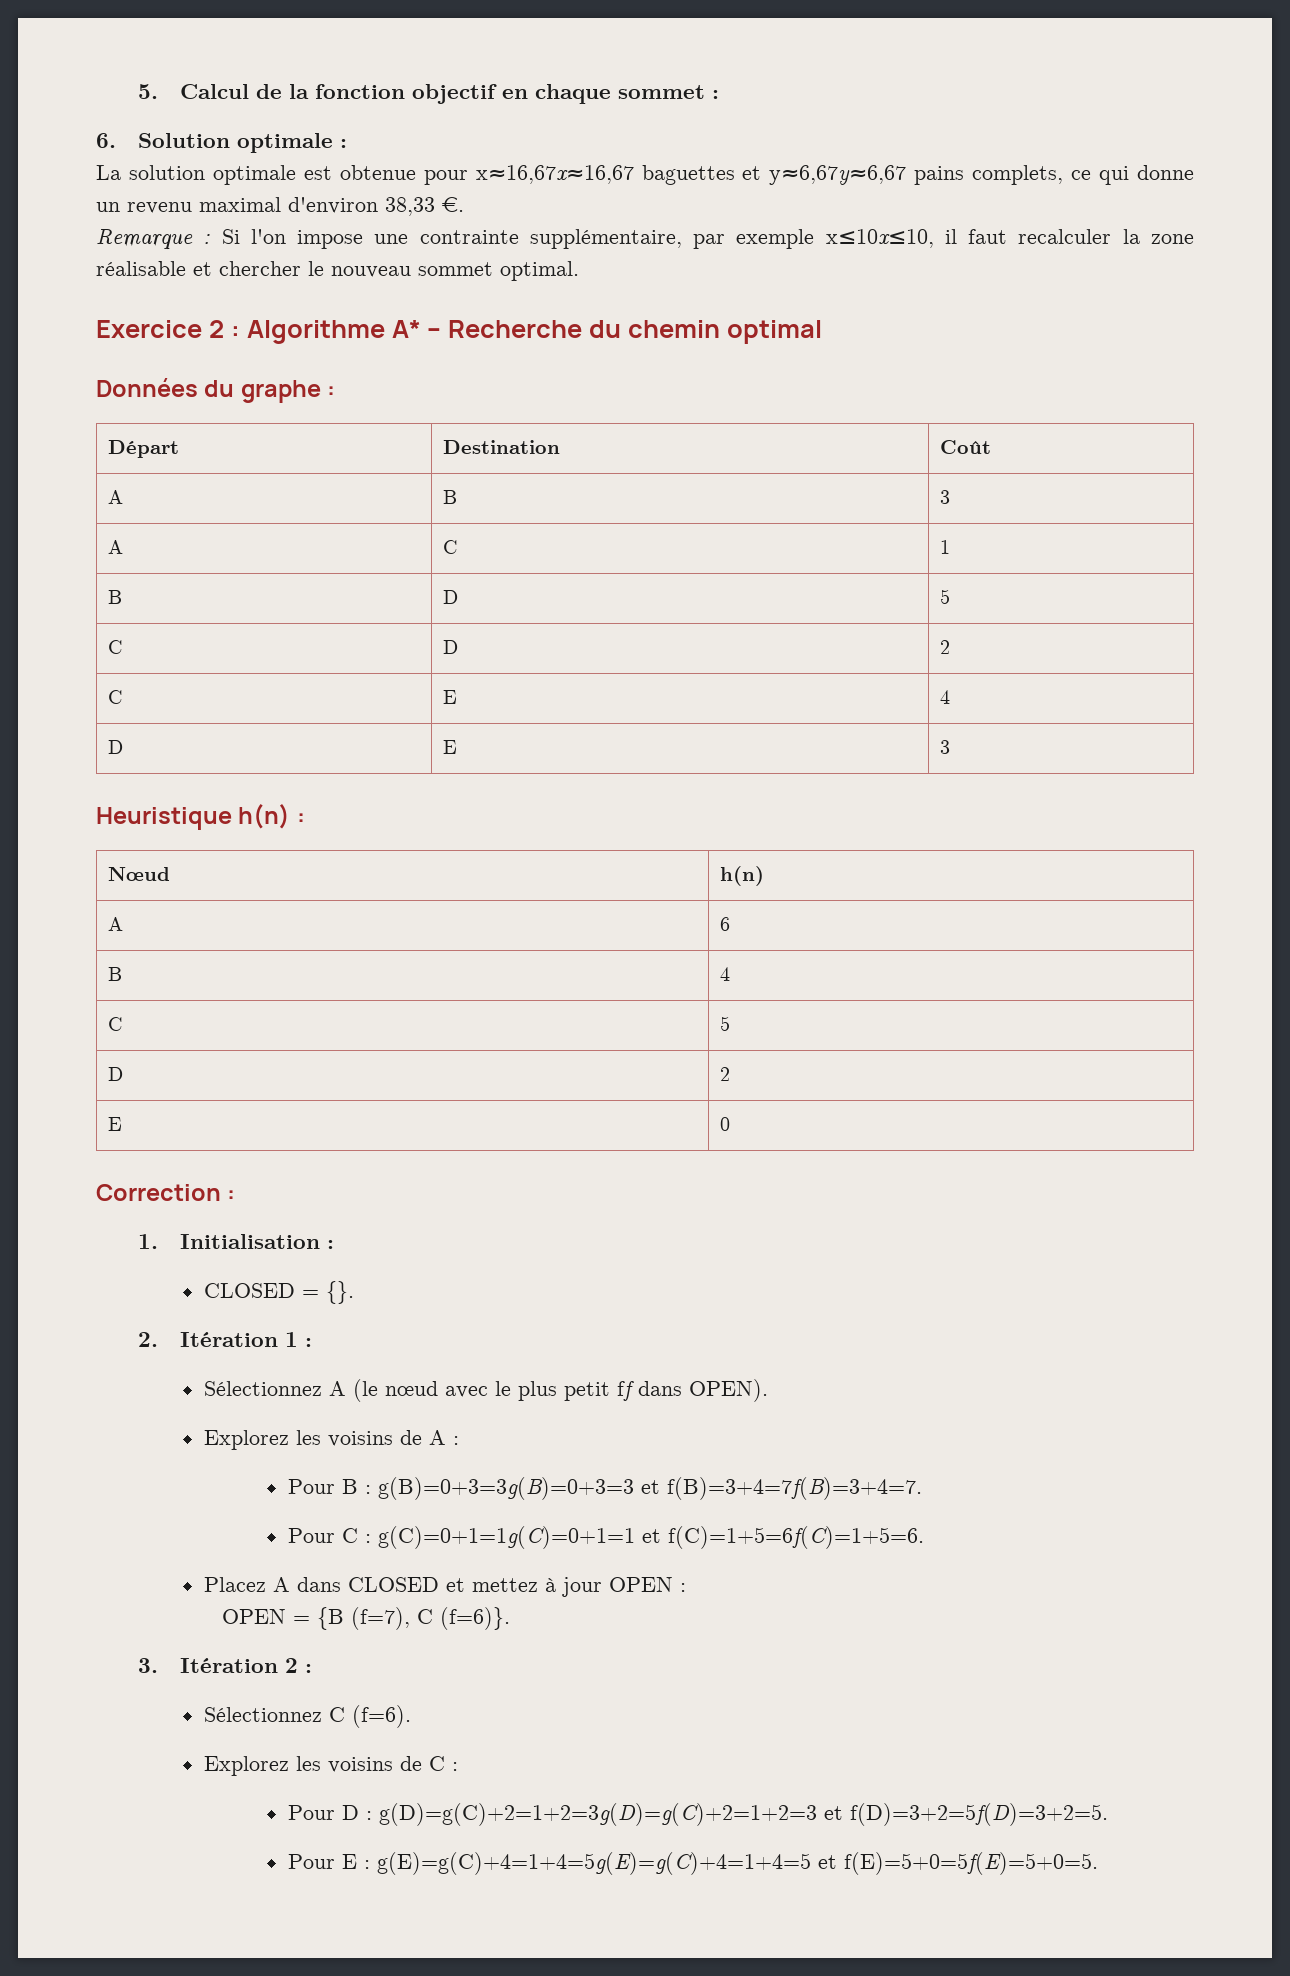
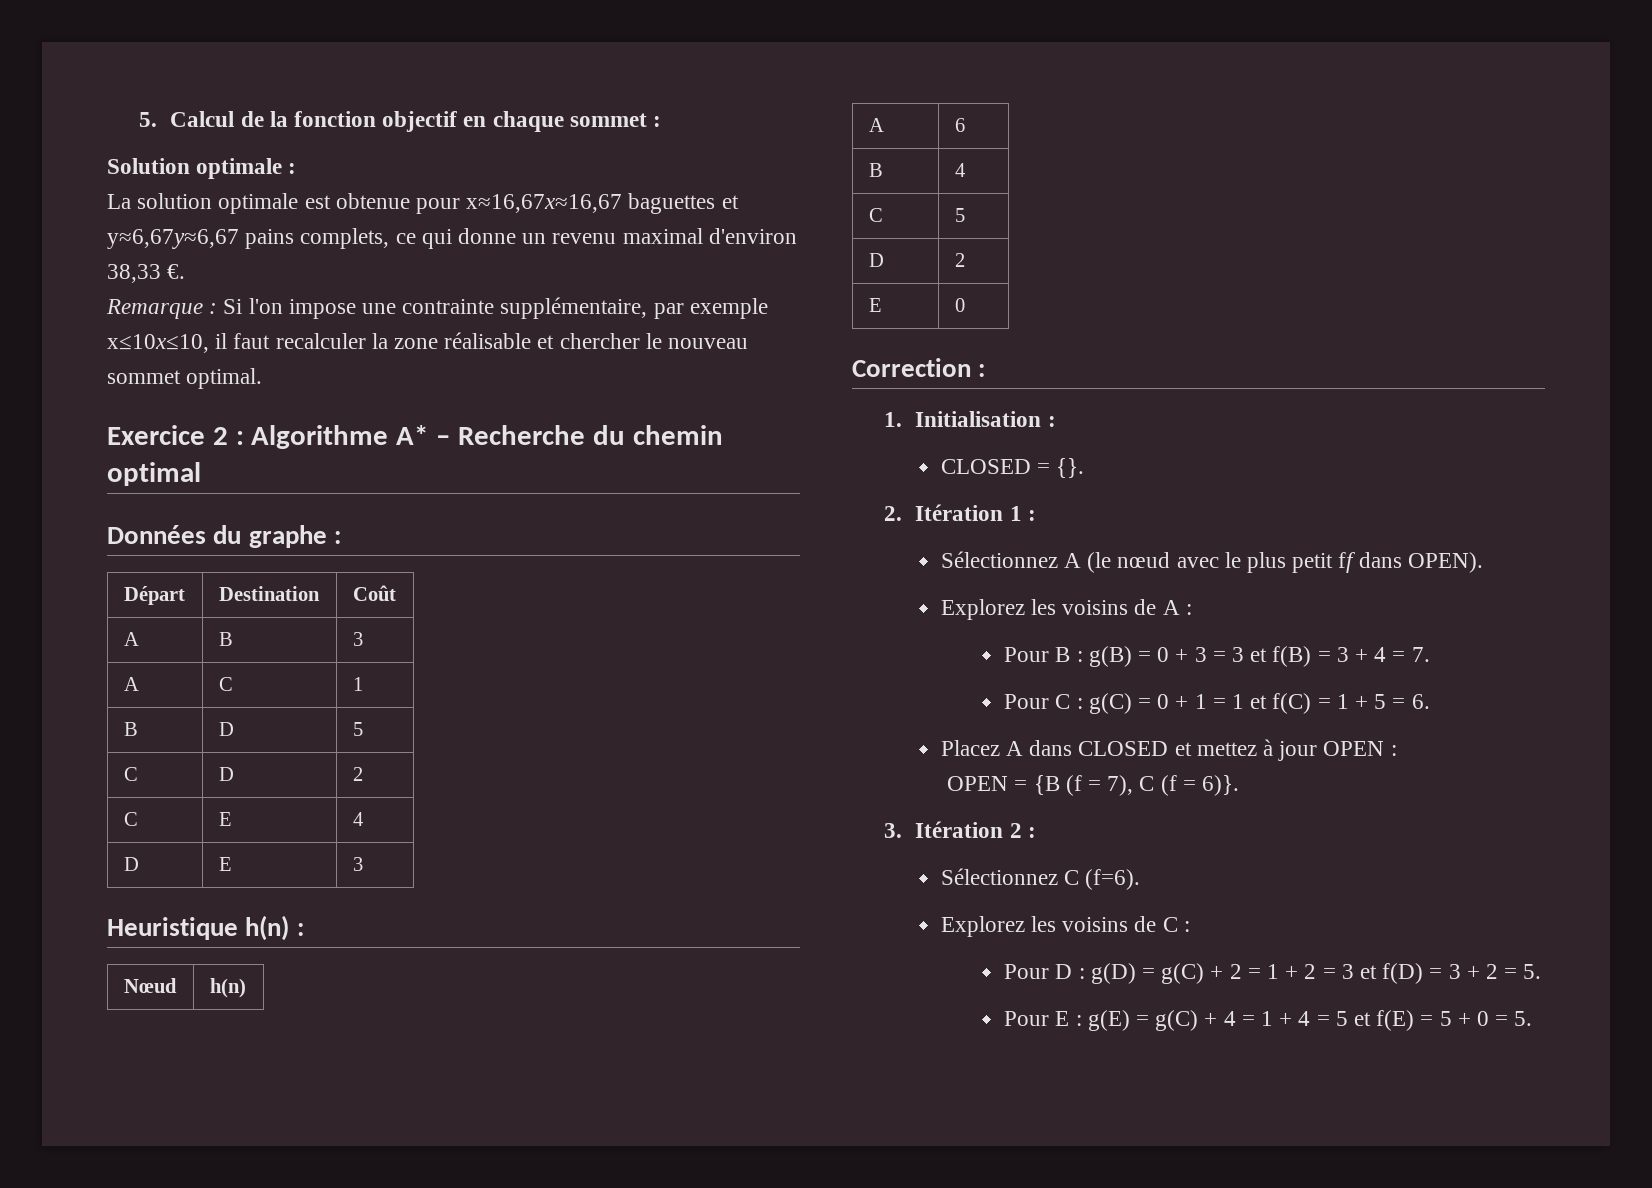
[96,133,116,148] 6. -> (662, 121) none
[377,1477,922,1500] [287,1526,924,1549] g(B)=0+3=3g(B)=0+3=3 et f(B)=3+4=7f(B)=3+4=7. // Pour C : g(C)=0+1=1g(C)=0+1=1 et f(C)=1+5=6f(C)=1+5=6. -> [1088,646,1430,667] [1004,693,1430,714] g(B) = 0 + 3 = 3 et f(B) = 3 + 4 = 7. // Pour C : g(C) = 0 + 1 = 1 et f(C) = 1 + 5 = 6.
[351,1607,511,1630] (f=7), C (f=6)}. -> [1065,775,1239,796] (f = 7), C (f = 6)}.
[378,1803,1108,1826] [287,1852,1098,1875] g(D)=g(C)+2=1+2=3g(D)=g(C)+2=1+2=3 et f(D)=3+2=5f(D)=3+2=5. // Pour E : g(E)=g(C)+4=1+4=5g(E)=g(C)+4=1+4=5 et f(E)=5+0=5f(E)=5+0=5. -> [1090,963,1542,984] [1004,1010,1533,1031] g(D) = g(C) + 2 = 1 + 2 = 3 et f(D) = 3 + 2 = 5. // Pour E : g(E) = g(C) + 4 = 1 + 4 = 5 et f(E) = 5 + 0 = 5.

